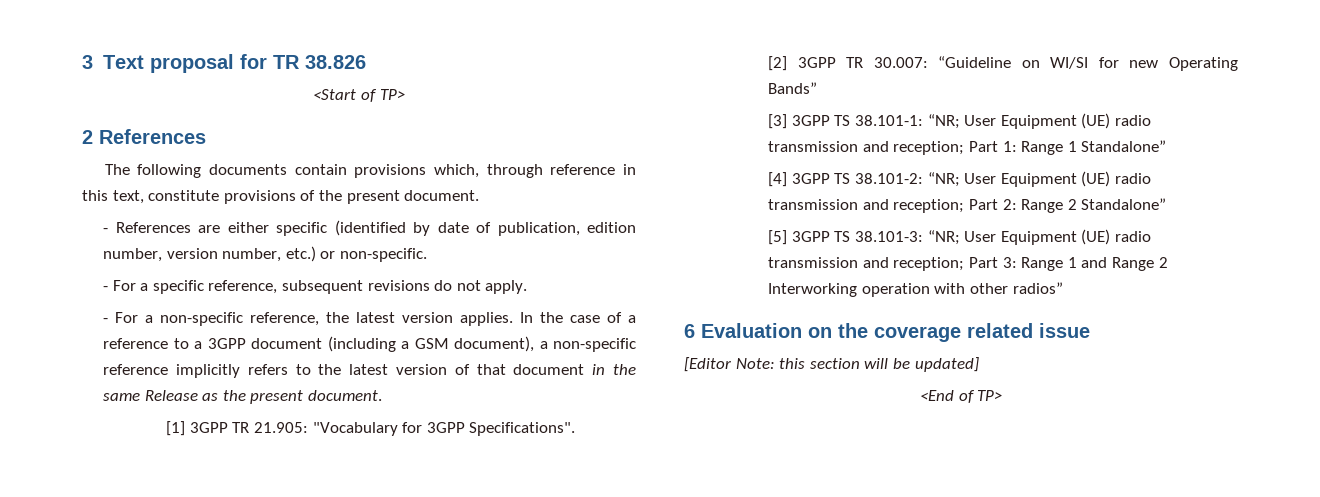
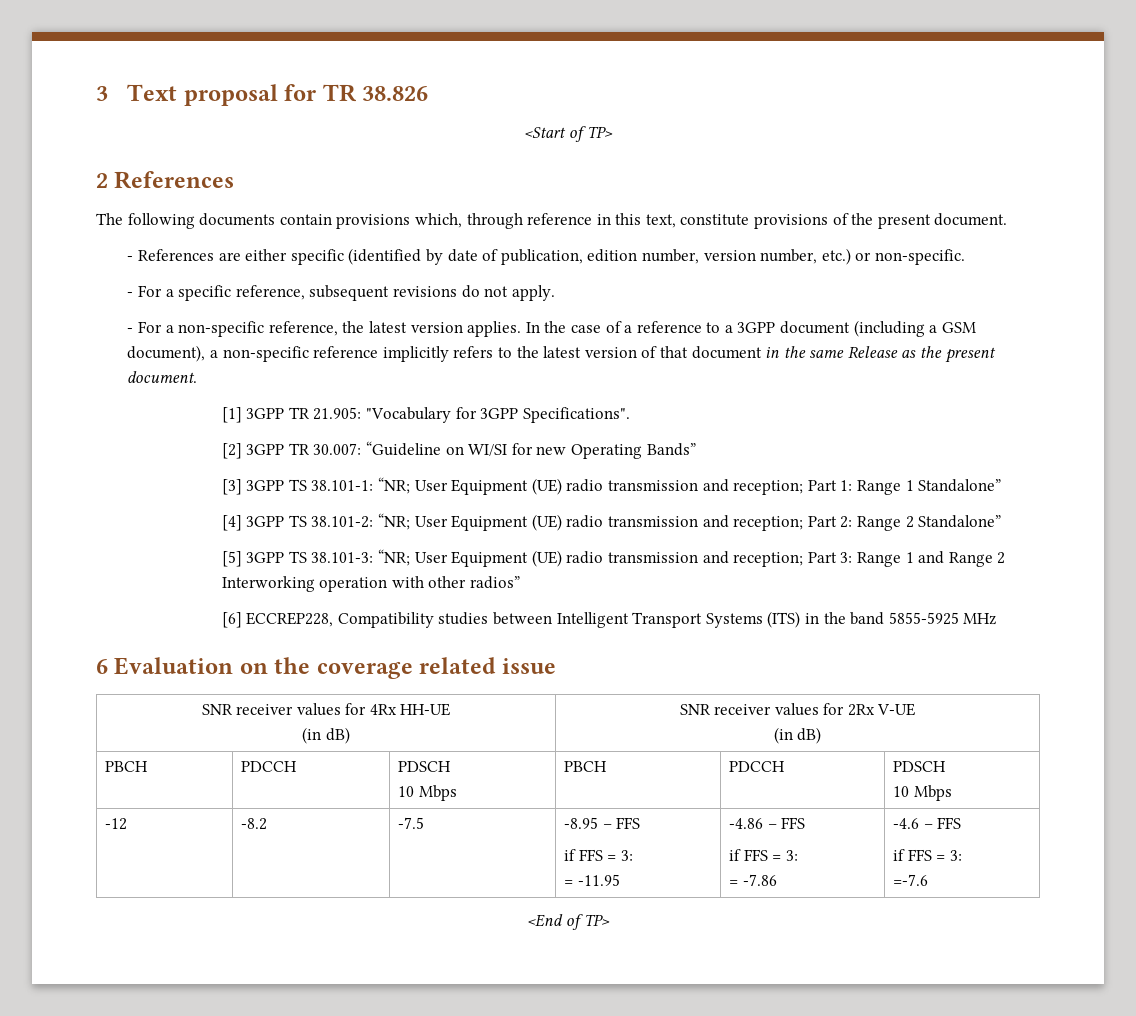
(1063, 288) none -> [221,611,997,628] // [6] ECCREP228, Compatibility studies between Intelligent Transport Systems (ITS) in the band 5855-5925 MHz
[684,357,979,372] // [Editor Note: this section will be updated] -> [201,703,451,716] [302,727,350,744] [679,703,916,716] [773,727,822,744] [105,761,149,772] [241,761,298,772] [398,761,452,772] [398,785,457,801] [564,761,608,772] [729,761,786,772] [893,761,947,772] [893,785,952,801] [105,818,128,830] [241,818,268,830] [398,817,425,829] [564,817,641,829] [564,849,633,861] [564,874,620,886] [729,817,806,829] [729,849,798,861] [729,874,777,886] [893,817,962,829] [893,849,962,861] [893,874,929,886] // SNR receiver values for 4Rx HH-UE // (in dB) | SNR receiver values for 2Rx V-UE // (in dB) // PBCH | PDCCH | PDSCH // 10 Mbps | PBCH | PDCCH | PDSCH // 10 Mbps // -12 | -8.2 | -7.5 | -8.95 – FFS // if FFS = 3: // = -11.95 | -4.86 – FFS // if FFS = 3: // = -7.86 | -4.6 – FFS // if FFS = 3: // =-7.6

